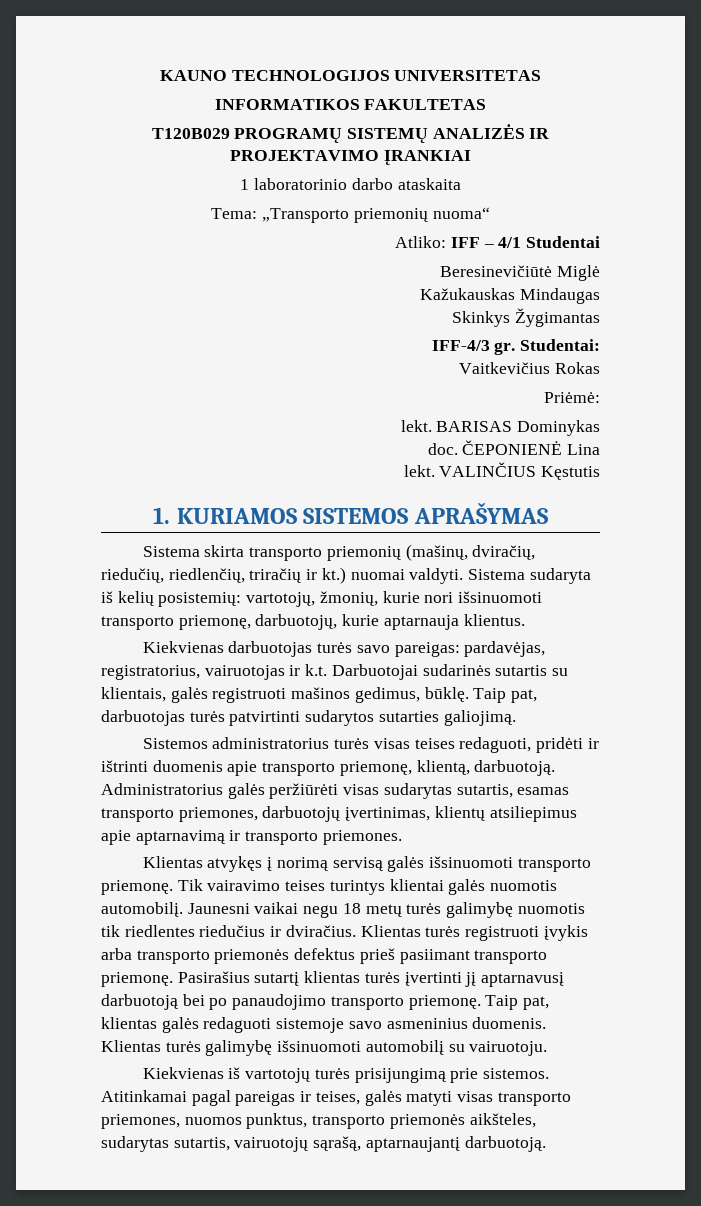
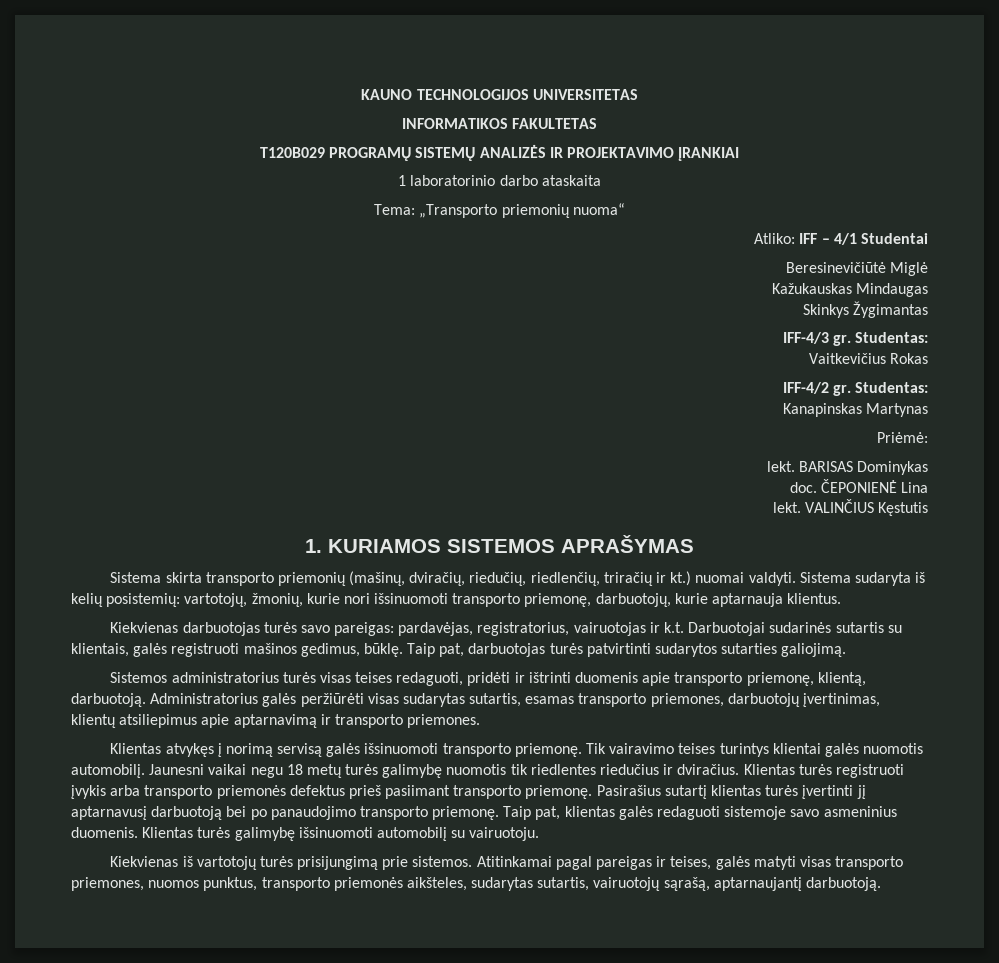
[520,339,600,351] Studentai: -> [854,332,928,343] Studentas:
(600, 368) none -> [782,382,928,396] [782,403,928,417] // IFF-4/2 gr. Studentas: // Kanapinskas Martynas

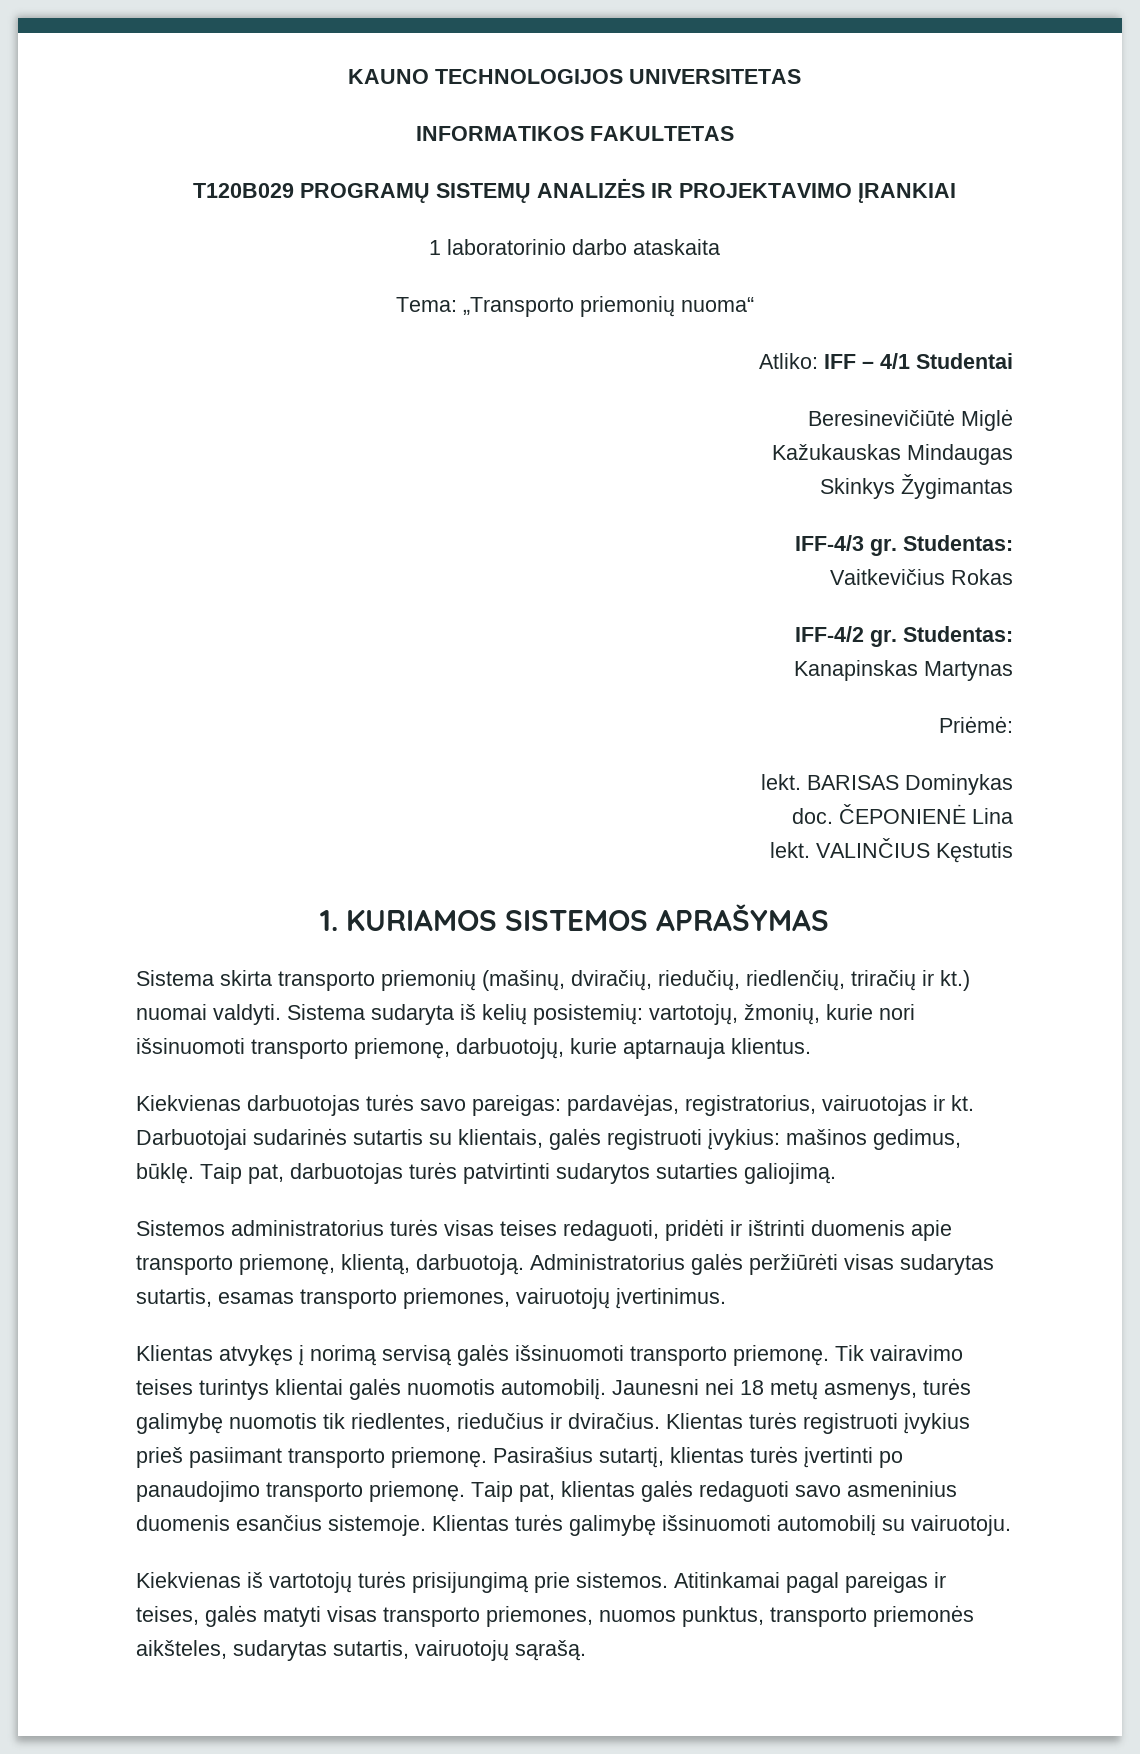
[664,622,685,633] k.t. -> [951,1095,974,1111] kt.
(240, 650) none -> [708,1129,780,1150] įvykius:
[727,693,881,707] [71,714,481,728] darbuotojų įvertinimas, klientų atsiliepimus apie aptarnavimą ir transporto priemones. -> [516,1288,726,1309] vairuotojų įvertinimus.
[208,764,283,778] vaikai negu -> [705,1379,734,1395] nei
(342, 771) none -> [824,1383,917,1400] asmenys,
[530,764,596,775] riedlentes -> [351,1413,451,1432] riedlentes,
[71,785,345,799] įvykis arba transporto priemonės defektus -> [904,1413,970,1434] įvykius
[664,785,707,799] sutartį -> [599,1447,664,1468] sutartį,
[856,785,866,799] [71,806,247,820] jį aptarnavusį darbuotoją bei -> (873, 1457) none
[724,806,787,820] sistemoje -> (789, 1491) none
[71,827,138,838] duomenis. -> [136,1515,426,1536] duomenis esančius sistemoje.
[663,877,882,891] sąrašą, aptarnaujantį darbuotoją. -> [515,1640,586,1661] sąrašą.

